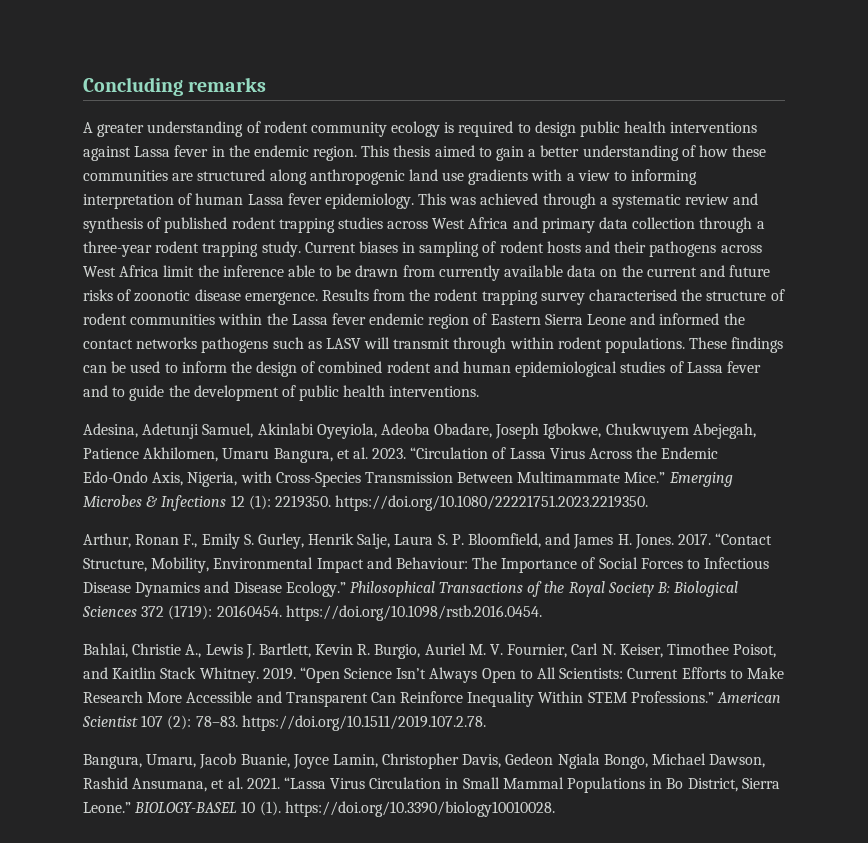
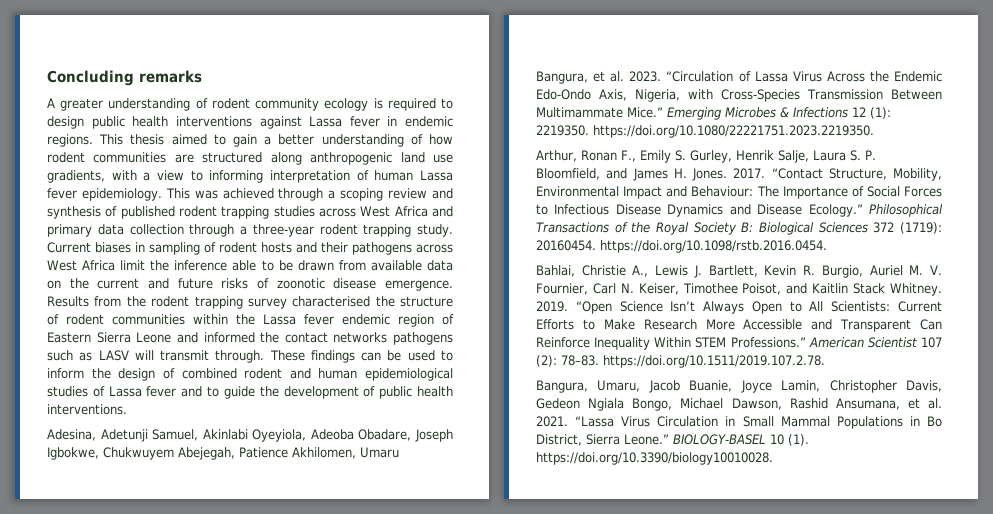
[228,145,358,161] the endemic region. -> [405,116,453,127] [47,134,93,147] endemic regions.
[732,145,767,157] these -> [47,152,85,163] rodent
[468,169,529,185] gradients -> [47,170,105,183] gradients,
[612,194,682,209] systematic -> [340,188,384,201] scoping
[438,265,500,281] currently -> (366, 265) none
[453,337,686,353] through within rodent populations. -> [215,350,265,363] through.

